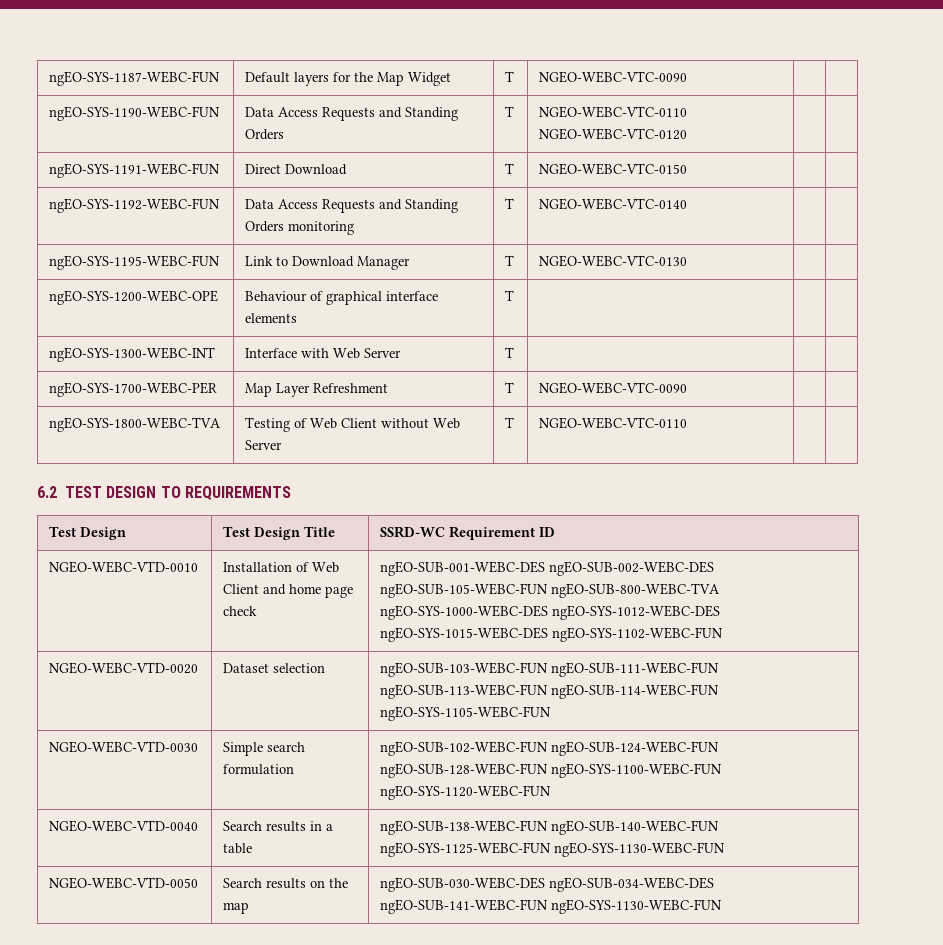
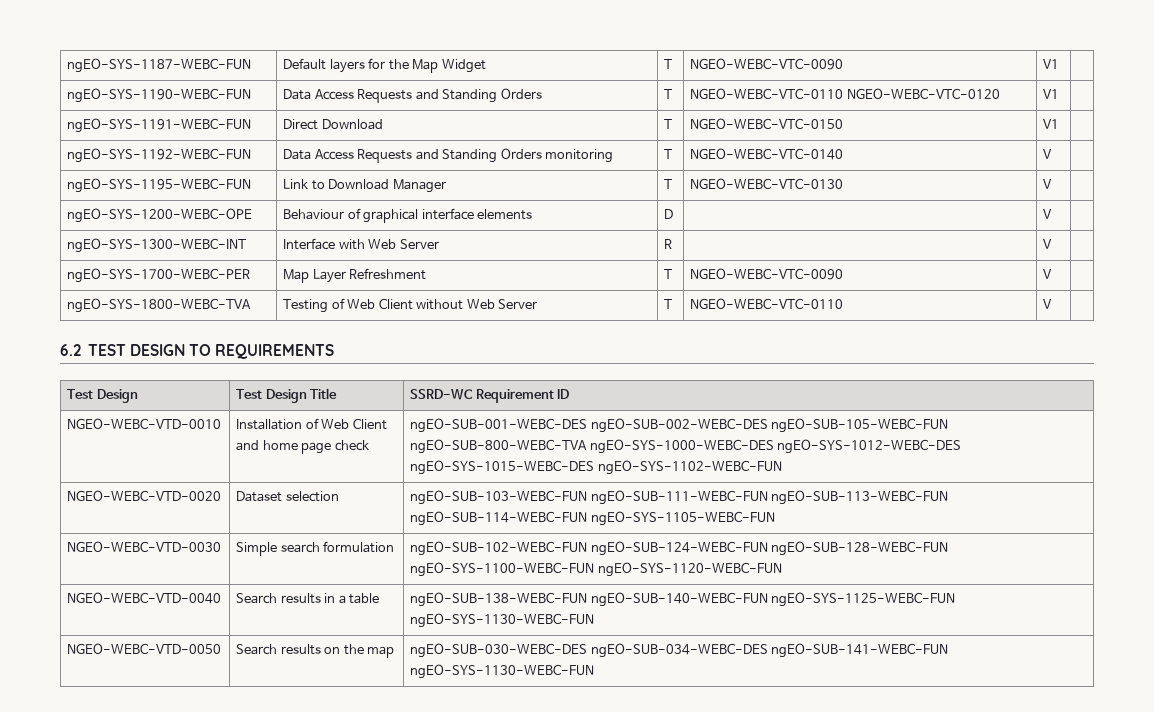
(688, 77) none -> [1043,59,1060,69] V1
(688, 134) none -> [1043,89,1060,99] V1
(688, 169) none -> [1043,119,1060,129] V1
(688, 204) none -> [1043,149,1053,159] V
(688, 261) none -> [1043,179,1053,189] V
[505,290,515,301] T | | -> [664,209,674,219] [1043,209,1053,219] D | | V
[505,347,515,358] T | | -> [664,239,673,249] [1043,239,1053,249] R | | V
(688, 388) none -> [1043,269,1053,279] V
(688, 423) none -> [1043,299,1053,309] V

